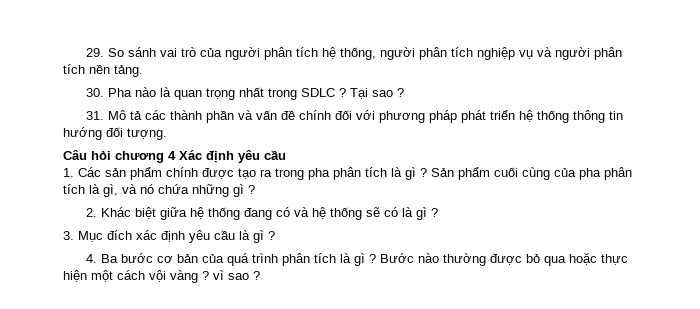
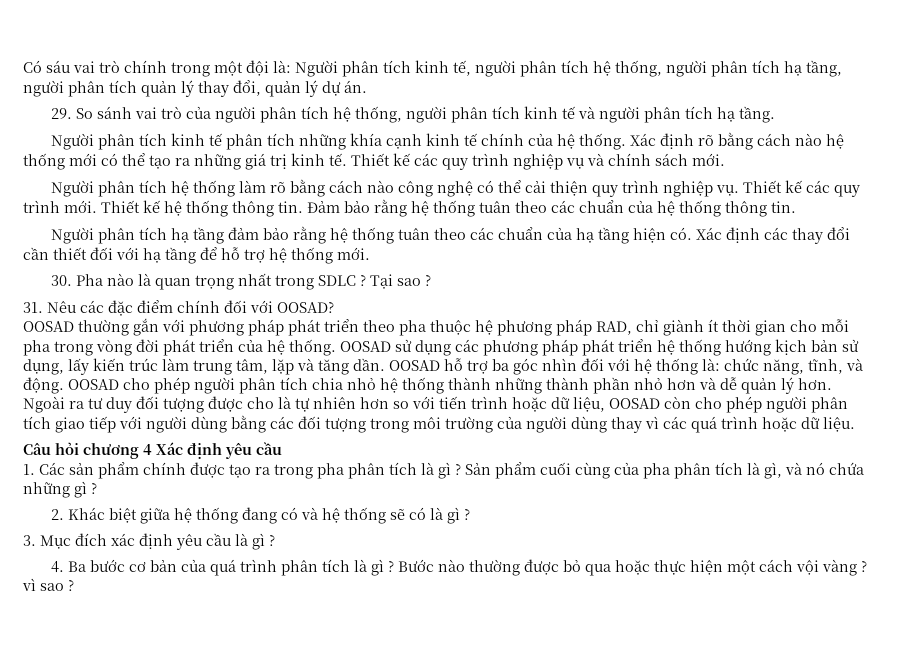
(85, 52) none -> [23,60,842,77] [23,79,367,97] Có sáu vai trò chính trong một đội là: Người phân tích kinh tế, người phân tích hệ thống, người phân tích hạ tầng, người phân tích quản lý thay đổi, quản lý dự án. //
[476,47,533,60] nghiệp vụ -> [524,106,576,119] kinh tế
[89,64,143,77] nền tảng. -> [717,106,776,123] [51,132,845,150] [23,152,725,170] [51,179,861,197] [23,199,796,217] [51,226,851,244] [23,246,370,264] hạ tầng. // Người phân tích kinh tế phân tích những khía cạnh kinh tế chính của hệ thống. Xác định rõ bằng cách nào hệ thống mới có thể tạo ra những giá trị kinh tế. Thiết kế các quy trình nghiệp vụ và chính sách mới. // Người phân tích hệ thống làm rõ bằng cách nào công nghệ có thể cải thiện quy trình nghiệp vụ. Thiết kế các quy trình mới. Thiết kế hệ thống thông tin. Đảm bảo rằng hệ thống tuân theo các chuẩn của hệ thống thông tin. // Người phân tích hạ tầng đảm bảo rằng hệ thống tuân theo các chuẩn của hạ tầng hiện có. Xác định các thay đổi cần thiết đối với hạ tầng để hỗ trợ hệ thống mới.
[107,110,375,123] Mô tả các thành phần và vấn đề chính đối với -> [47,299,334,316] [23,318,849,336] [23,338,479,356] Nêu các đặc điểm chính đối với OOSAD? // OOSAD thường gắn với phương pháp phát triển theo pha thuộc hệ phương pháp RAD, chỉ giành ít thời gian cho mỗi pha trong vòng đời phát triển của hệ thống. OOSAD sử dụng các
[572,110,623,123] [63,127,167,140] thông tin hướng đối tượng. -> [725,339,859,356] [23,358,863,375] [23,377,832,394] [23,396,848,413] [23,415,855,433] hướng kịch bản sử dụng, lấy kiến trúc làm trung tâm, lặp và tăng dần. OOSAD hỗ trợ ba góc nhìn đối với hệ thống là: chức năng, tĩnh, và động. OOSAD cho phép người phân tích chia nhỏ hệ thống thành những thành phần nhỏ hơn và dễ quản lý hơn. Ngoài ra tư duy đối tượng được cho là tự nhiên hơn so với tiến trình hoặc dữ liệu, OOSAD còn cho phép người phân tích giao tiếp với người dùng bằng các đối tượng trong môi trường của người dùng thay vì các quá trình hoặc dữ liệu.

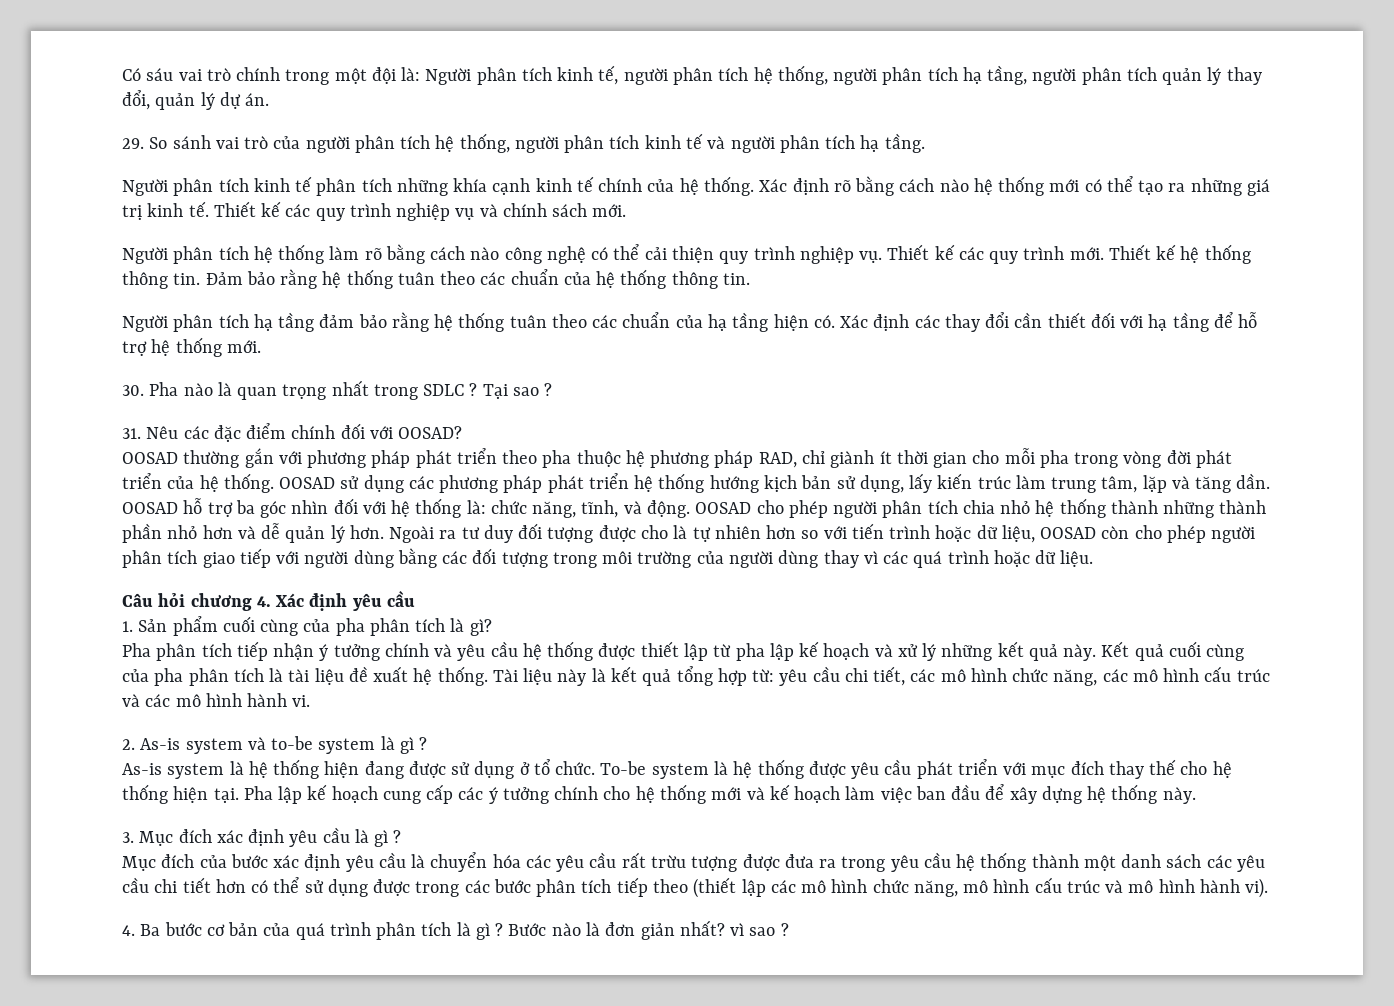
[143,444,152,455] 4 -> [256,596,271,607] 4.
[39,461,461,479] Các sản phẩm chính được tạo ra trong pha phân tích là gì ? -> (133, 626) none
[764,462,864,479] [23,481,97,498] [51,507,471,524] gì, và nó chứa những gì ? // 2. Khác biệt giữa hệ thống đang có và hệ thống sẽ có là gì ? -> [469,619,492,636] [122,641,1245,661] [122,666,1270,686] [122,693,311,707] [122,736,428,754] [122,759,1232,779] [122,784,1196,804] gì? // Pha phân tích tiếp nhận ý tưởng chính và yêu cầu hệ thống được thiết lập từ pha lập kế hoạch và xử lý những kết quả này. Kết quả cuối cùng của pha phân tích là tài liệu đề xuất hệ thống. Tài liệu này là kết quả tổng hợp từ: yêu cầu chi tiết, các mô hình chức năng, các mô hình cấu trúc và các mô hình hành vi. // 2. As-is system và to-be system là gì ? // As-is system là hệ thống hiện đang được sử dụng ở tổ chức. To-be system là hệ thống được yêu cầu phát triển với mục đích thay thế cho hệ thống hiện tại. Pha lập kế hoạch cung cấp các ý tưởng chính cho hệ thống mới và kế hoạch làm việc ban đầu để xây dựng hệ thống này.
(275, 540) none -> [122,852,1265,872] [122,877,1269,898] // Mục đích của bước xác định yêu cầu là chuyển hóa các yêu cầu rất trừu tượng được đưa ra trong yêu cầu hệ thống thành một danh sách các yêu cầu chi tiết hơn có thể sử dụng được trong các bước phân tích tiếp theo (thiết lập các mô hình chức năng, mô hình cấu trúc và mô hình hành vi).
[469,559,868,576] thường được bỏ qua hoặc thực hiện một cách vội vàng ? -> [585,920,725,940] là đơn giản nhất?

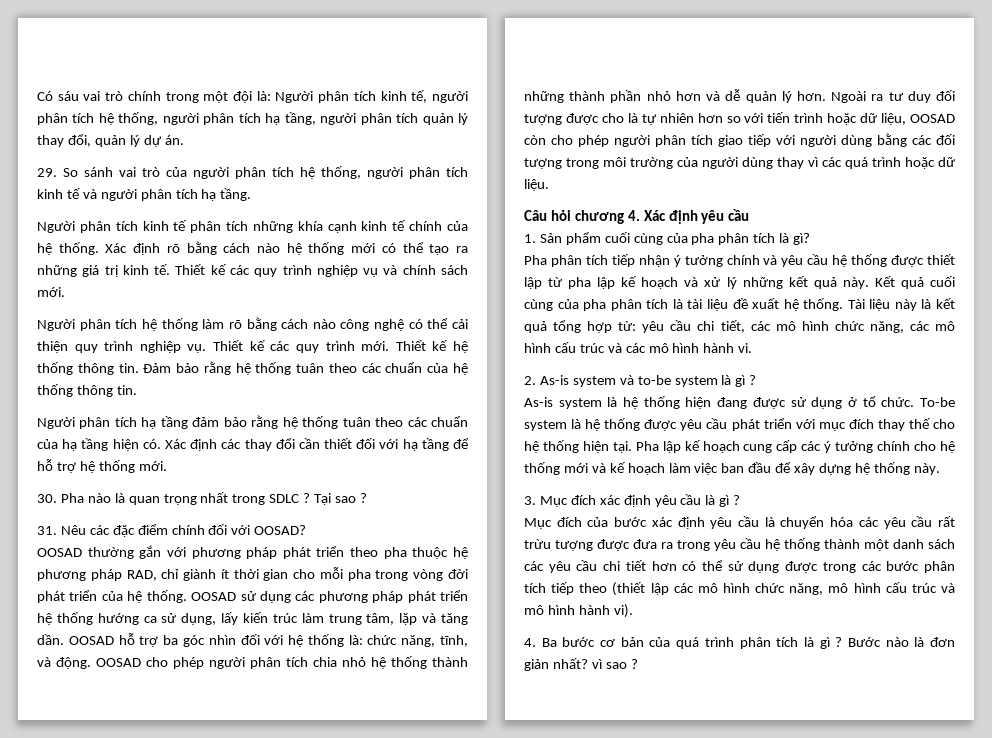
[763,475,832,492] kịch bản -> [143,616,157,623] ca

